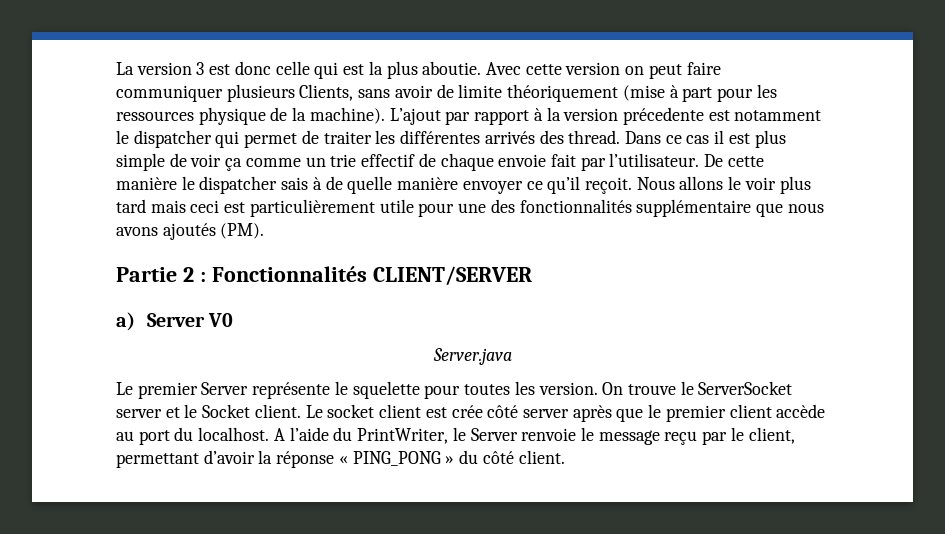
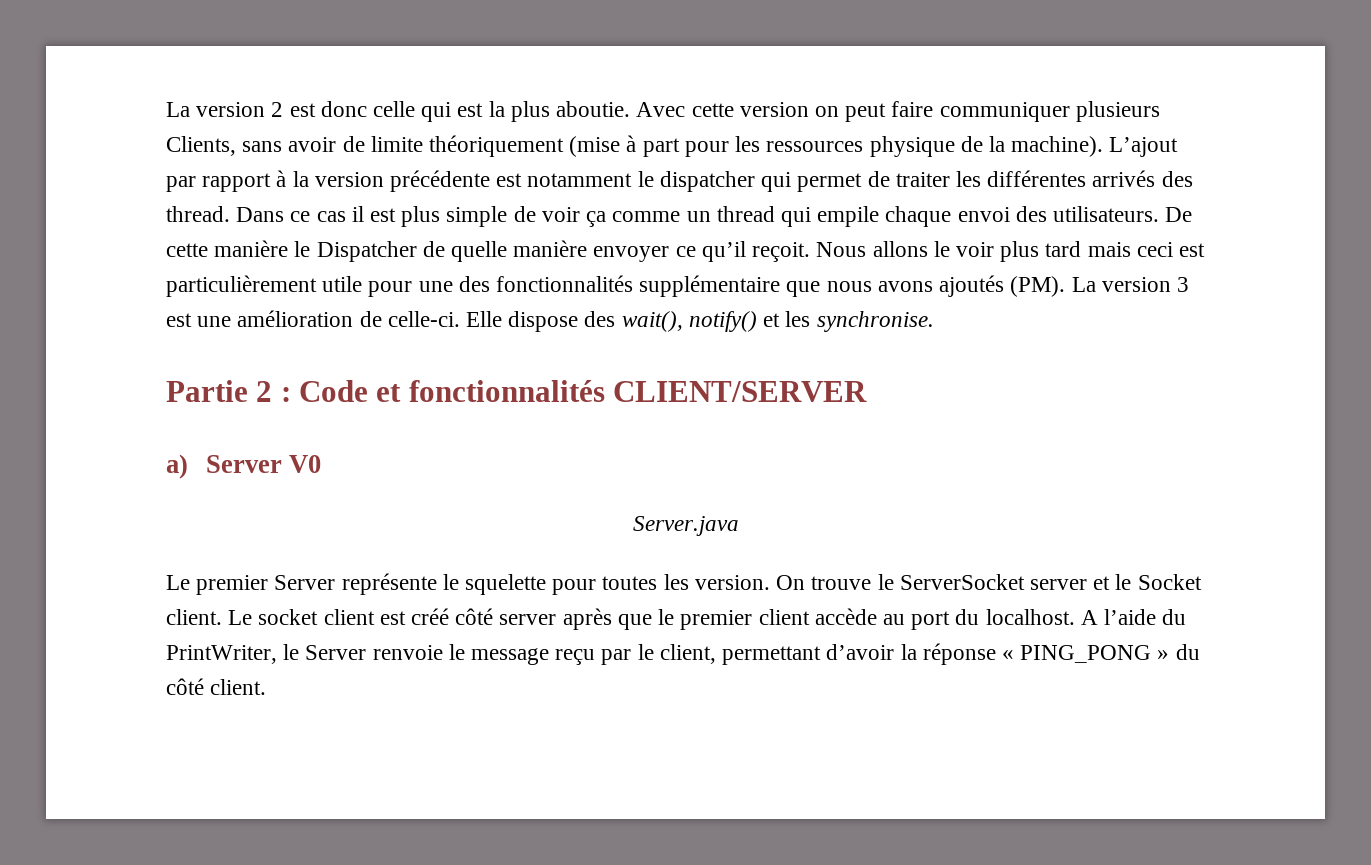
[116,62,205,75] La version 3 -> [166,102,284,117] La version 2
[622,107,704,125] précedente -> [390,170,491,192] précédente
[330,153,700,171] trie effectif de chaque envoie fait par l’utilisateur. -> [716,206,1159,227] thread qui empile chaque envoi des utilisateurs.
[199,176,322,194] dispatcher sais à -> [316,241,417,262] Dispatcher
(265, 231) none -> [1071,277,1189,292] [166,310,934,332] La version 3 est une amélioration de celle-ci. Elle dispose des wait(), notify() et les synchronise.
[211,266,367,282] Fonctionnalités -> [299,380,605,402] Code et fonctionnalités
[451,405,483,418] crée -> [411,608,450,625] créé

